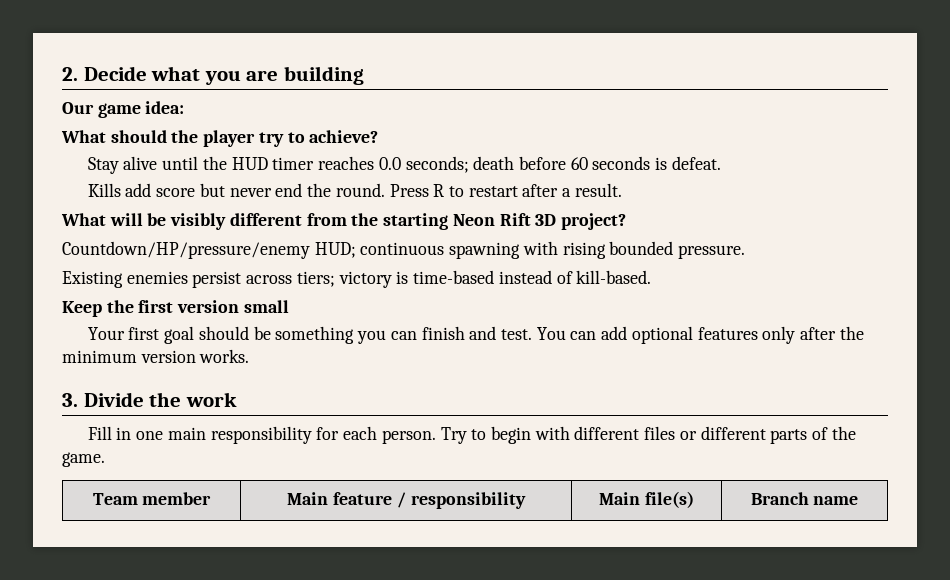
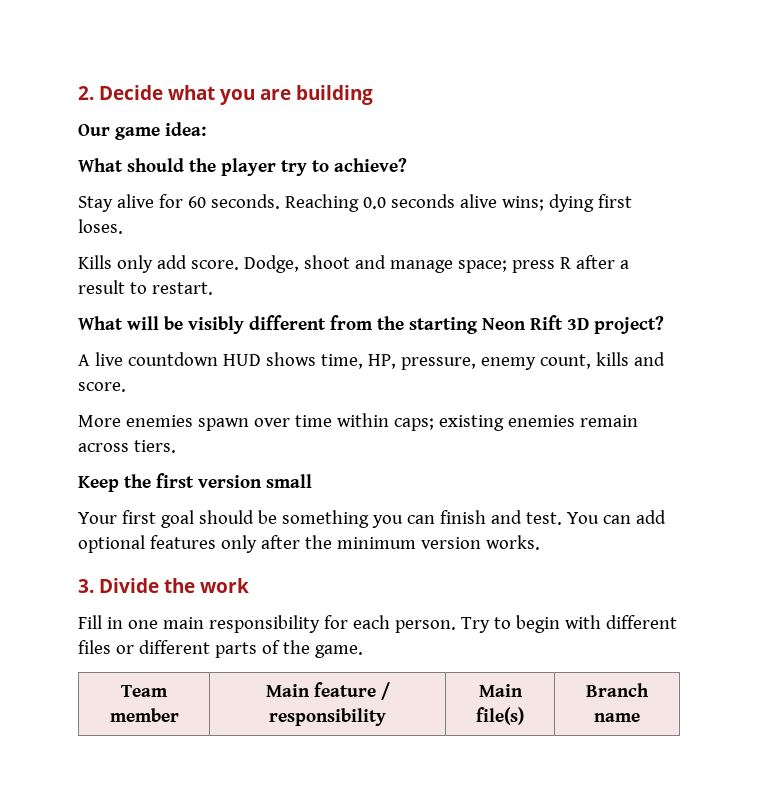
[162,156,721,173] [87,183,622,197] until the HUD timer reaches 0.0 seconds; death before 60 seconds is defeat. // Kills add score but never end the round. Press R to restart after a result. -> [158,194,632,212] [78,219,123,234] [78,255,629,273] [78,280,213,295] for 60 seconds. Reaching 0.0 seconds alive wins; dying first loses. // Kills only add score. Dodge, shoot and manage space; press R after a result to restart.
[62,241,746,259] [62,270,652,288] Countdown/HP/pressure/enemy HUD; continuous spawning with rising bounded pressure. // Existing enemies persist across tiers; victory is time-based instead of kill-based. -> [78,352,665,370] [78,382,126,392] [78,413,638,431] [78,440,176,453] A live countdown HUD shows time, HP, pressure, enemy count, kills and score. // More enemies spawn over time within caps; existing enemies remain across tiers.

